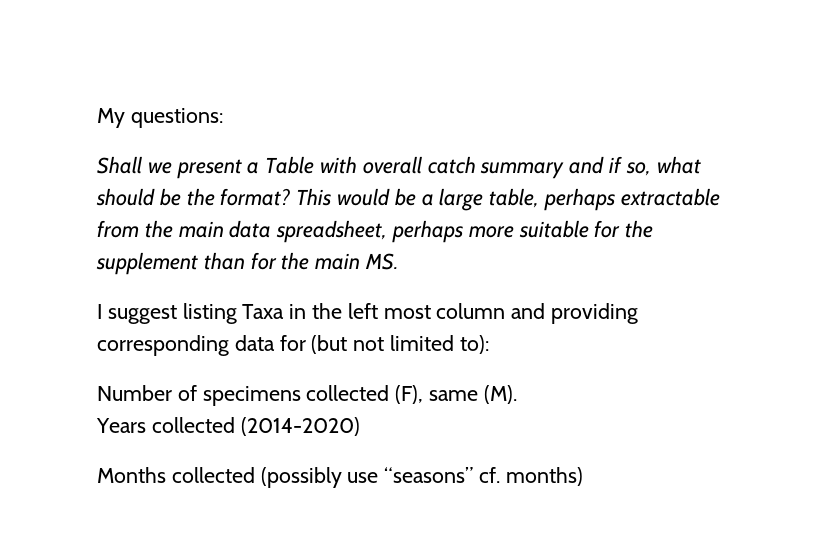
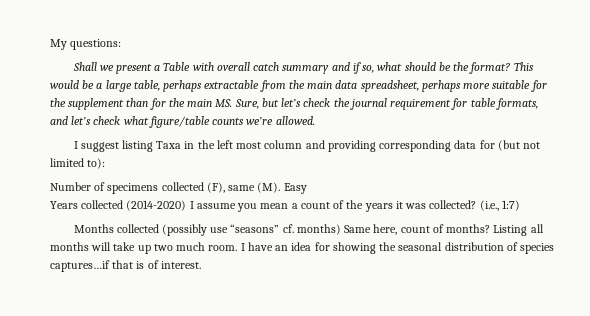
(399, 261) none -> [234,98,538,110] [50,116,315,128] Sure, but let’s check the journal requirement for table formats, and let’s check what figure/table counts we’re allowed.
(517, 394) none -> [283,183,307,194] Easy
(360, 426) none -> [189,200,520,212] I assume you mean a count of the years it was collected? (i.e., 1:7)
(583, 476) none -> [344,224,544,236] [50,242,555,254] [50,260,201,272] Same here, count of months? Listing all months will take up two much room. I have an idea for showing the seasonal distribution of species captures…if that is of interest.

